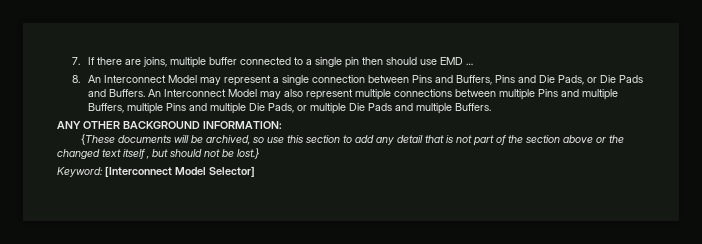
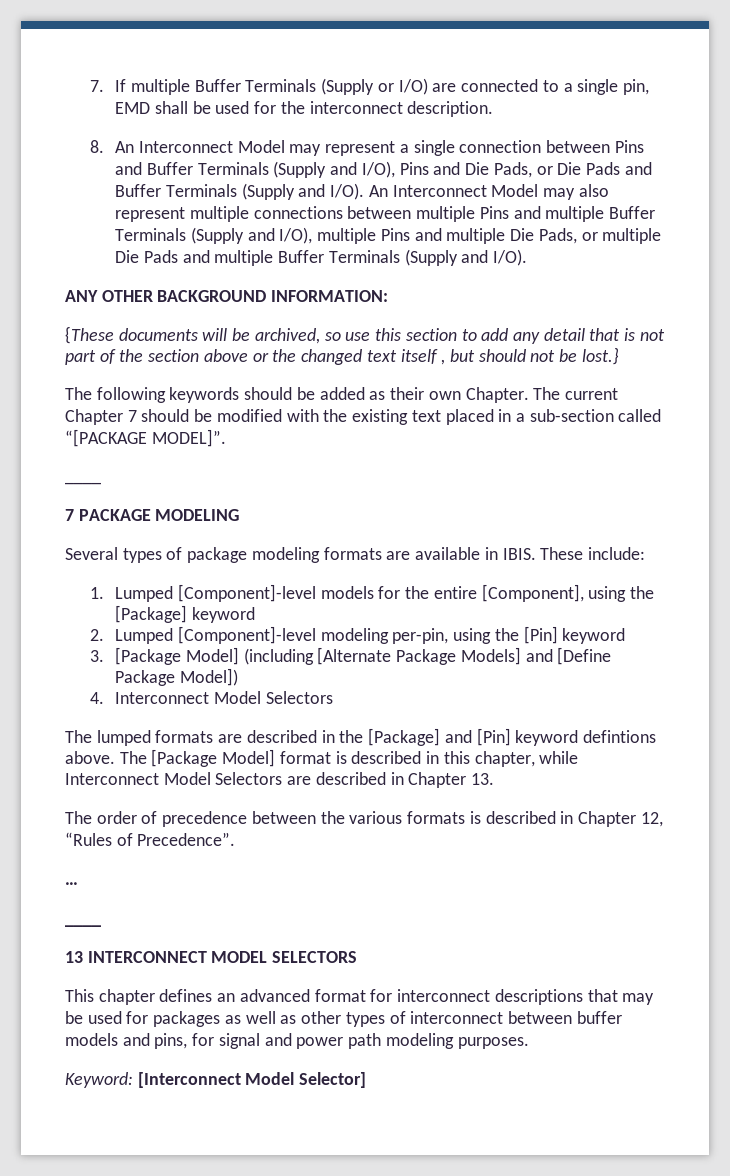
[96,57,473,68] there are joins, multiple buffer connected to a single pin then should use EMD … -> [131,78,650,95] [115,101,494,117] multiple Buffer Terminals (Supply or I/O) are connected to a single pin, EMD shall be used for the interconnect description.
[455,75,492,85] Buffers, -> [147,161,395,178] Buffer Terminals (Supply and I/O),
[108,89,145,97] Buffers. -> [115,183,365,200] Buffer Terminals (Supply and I/O).
[87,103,124,113] Buffers, -> [609,206,656,219] [115,227,313,244] Buffer Terminals (Supply and I/O),
[454,103,491,111] Buffers. -> [278,249,528,266] Buffer Terminals (Supply and I/O).
(259, 153) none -> [65,387,618,403] [65,409,662,425] [65,429,226,447] [65,482,101,485] [65,509,240,521] [65,547,645,563] [90,584,655,602] [115,605,256,623] [90,626,626,644] [90,647,612,665] [115,668,239,686] [90,691,333,704] [65,728,656,746] [65,749,579,767] [65,772,495,788] [65,811,663,827] [65,832,236,846] [65,882,78,885] [65,924,101,927] [65,951,358,963] [65,989,655,1005] [65,1011,622,1027] [65,1033,529,1049] // The following keywords should be added as their own Chapter. The current Chapter 7 should be modified with the existing text placed in a sub-section called “[PACKAGE MODEL]”. // ____ // 7 PACKAGE MODELING // Several types of package modeling formats are available in IBIS. These include: // 1. Lumped [Component]-level models for the entire [Component], using the [Package] keyword // 2. Lumped [Component]-level modeling per-pin, using the [Pin] keyword // 3. [Package Model] (including [Alternate Package Models] and [Define Package Model]) // 4. Interconnect Model Selectors // The lumped formats are described in the [Package] and [Pin] keyword defintions above. The [Package Model] format is described in this chapter, while Interconnect Model Selectors are described in Chapter 13. // The order of precedence between the various formats is described in Chapter 12, “Rules of Precedence”. // … // ____ // 13 INTERCONNECT MODEL SELECTORS // This chapter defines an advanced format for interconnect descriptions that may be used for packages as well as other types of interconnect between buffer models and pins, for signal and power path modeling purposes.

